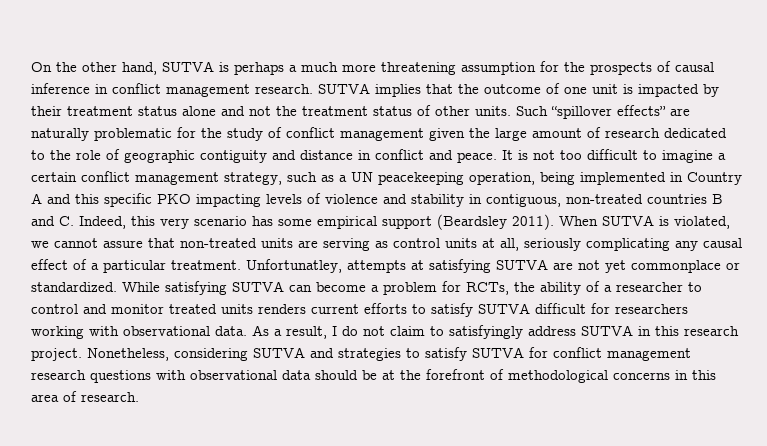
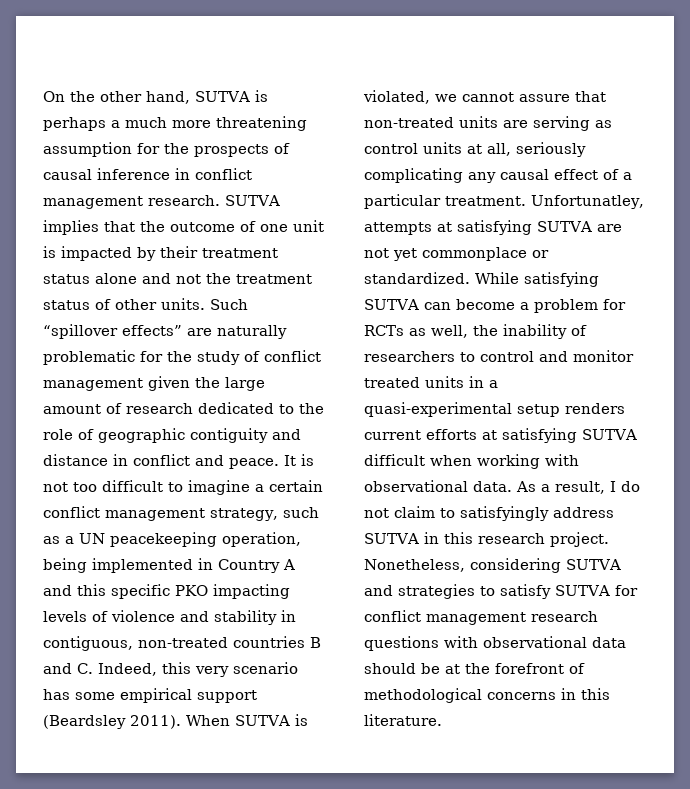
[466,281,683,295] RCTs, the ability of a researcher -> [364,324,587,339] [364,351,455,362] RCTs as well, the inability of researchers
[258,303,688,317] renders current efforts to satisfy SUTVA difficult for researchers -> [469,376,498,388] [364,402,625,417] [364,428,637,443] [364,454,472,466] in a quasi-experimental setup renders current efforts at satisfying SUTVA difficult when
[31,391,139,402] area of research. -> [364,714,442,726] literature.

